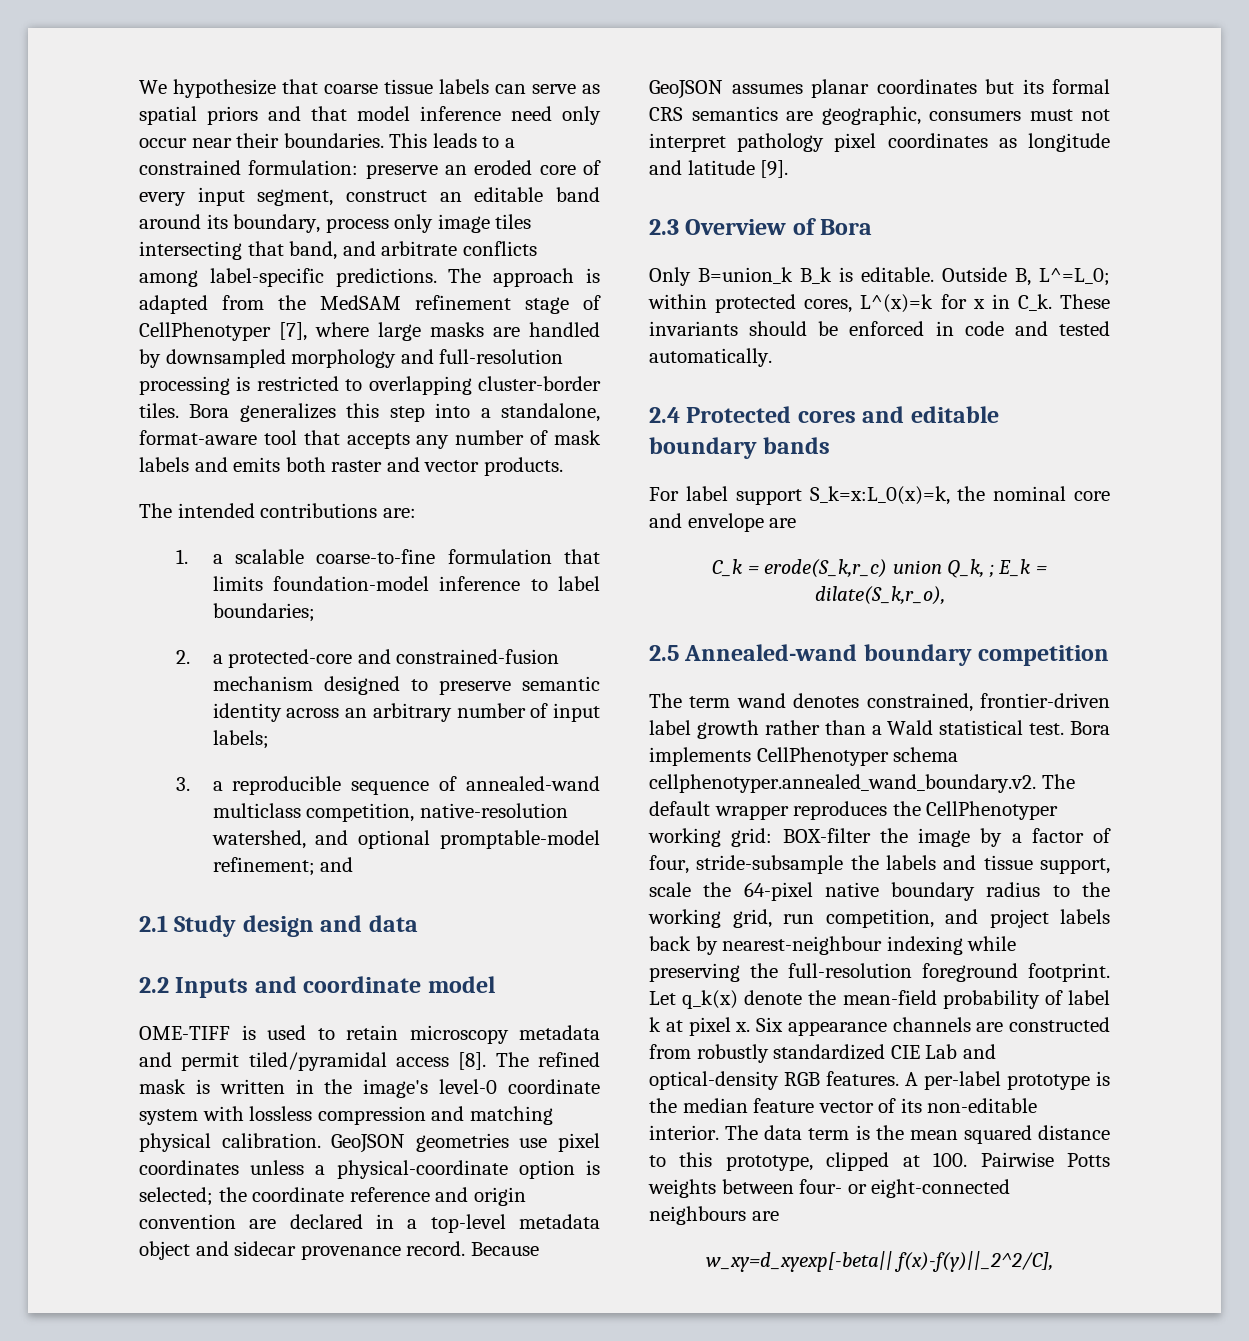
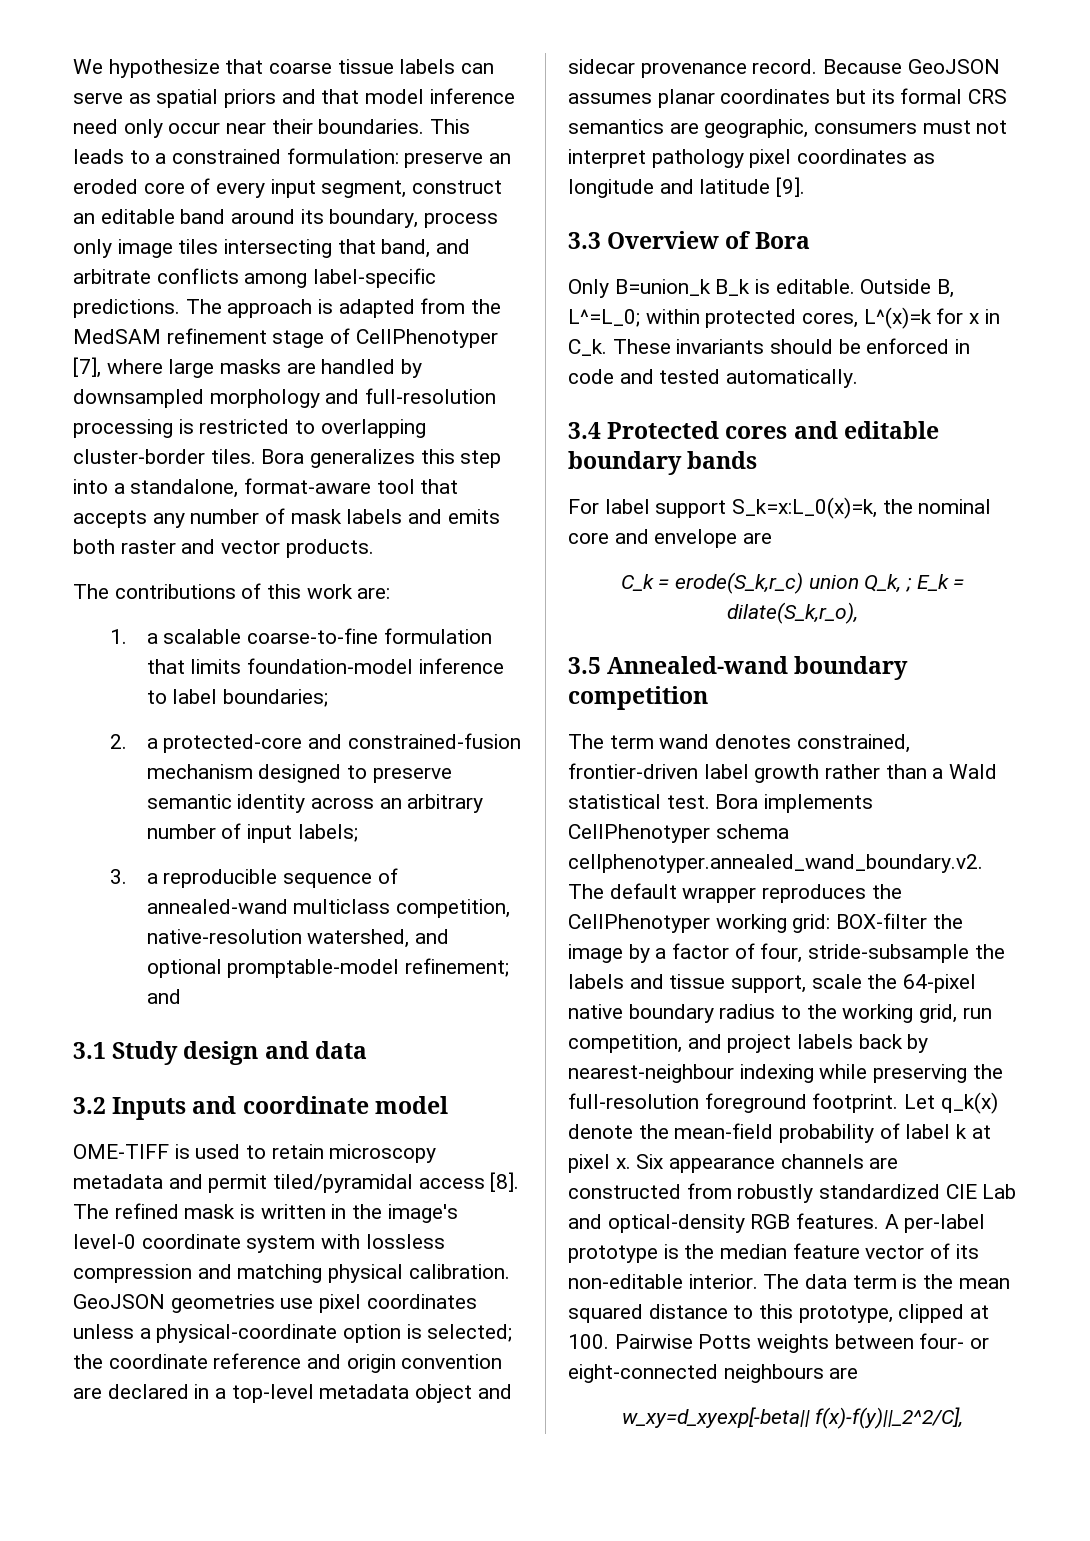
[177,503,378,518] intended contributions -> [114,583,353,599] contributions of this work
[139,915,168,932] 2.1 -> [73,1042,106,1059] 3.1
[139,977,169,993] 2.2 -> [73,1097,106,1114] 3.2
[649,219,679,235] 2.3 -> [568,232,601,249] 3.3
[649,407,680,423] 2.4 -> [568,422,601,439] 3.4
[649,645,679,661] 2.5 -> [568,657,601,674] 3.5

